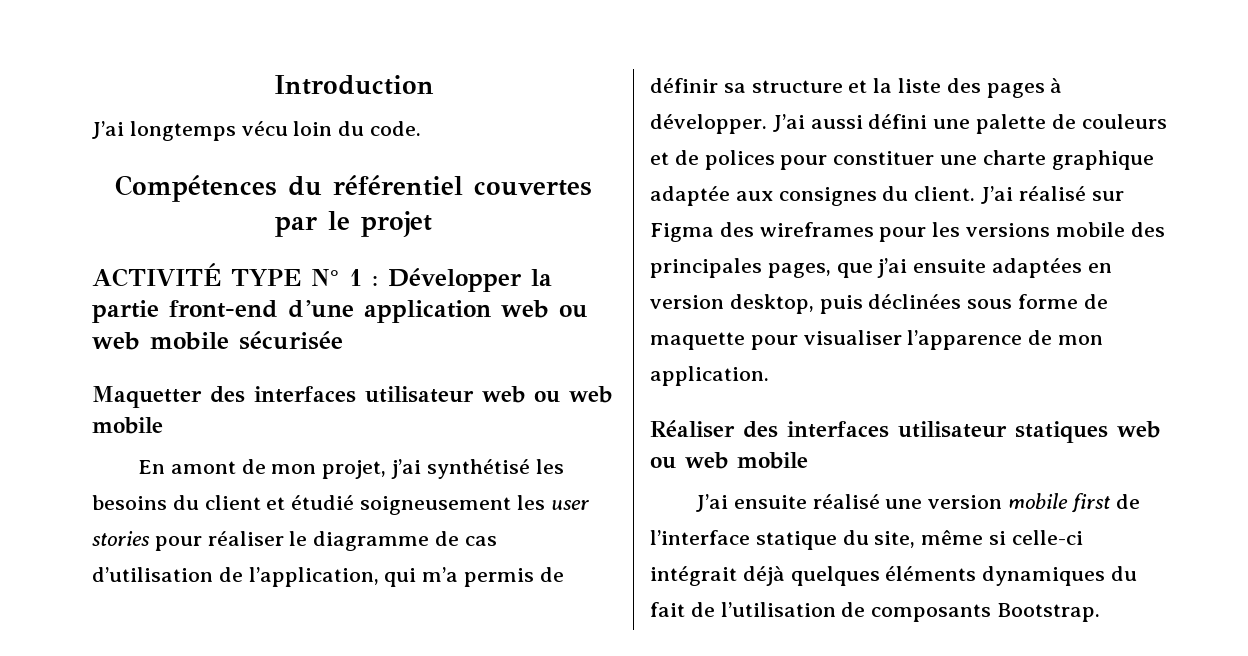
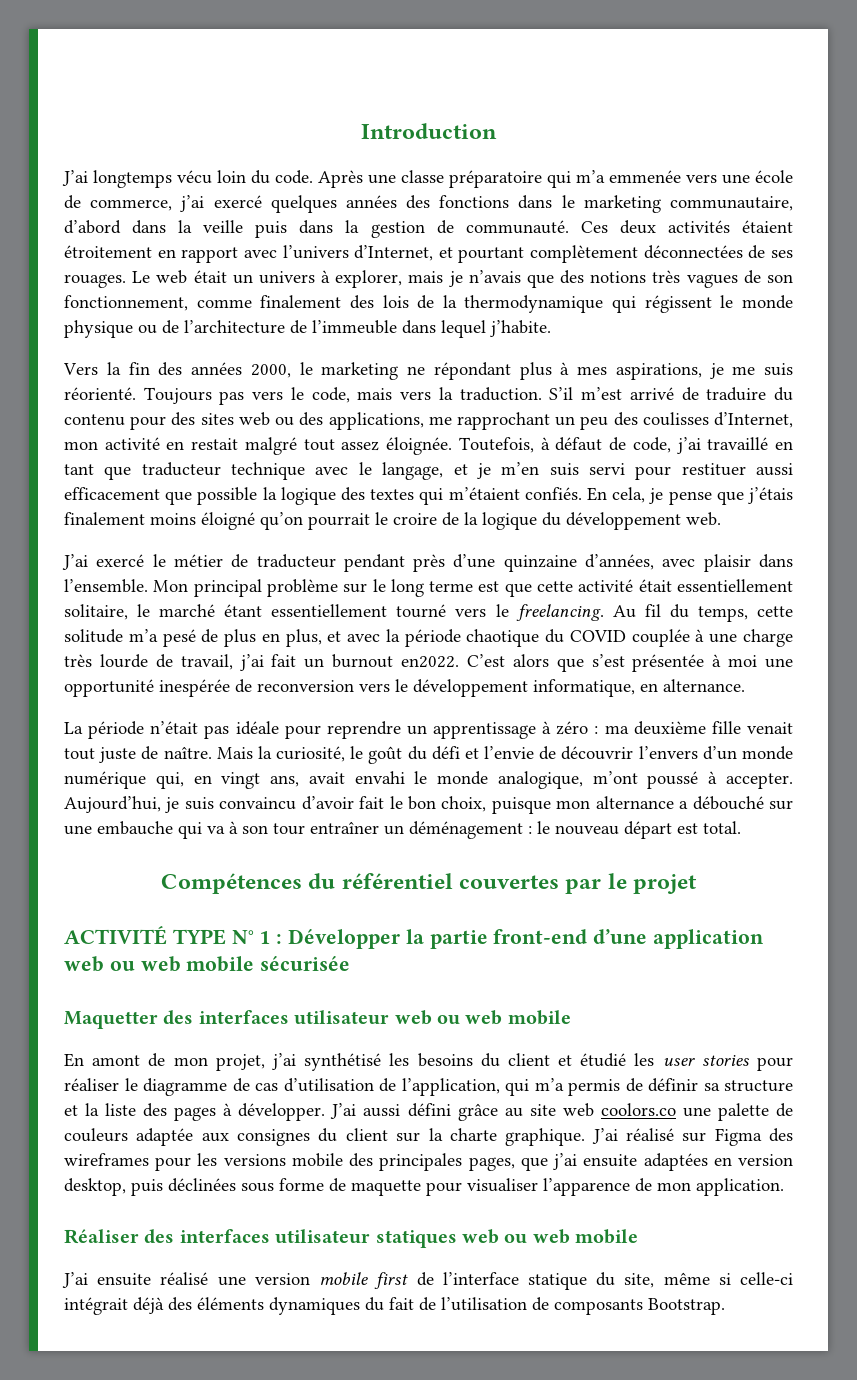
(422, 128) none -> [318,170,793,188] [64,195,793,213] [64,220,794,238] [64,245,793,263] [64,270,793,288] [64,295,793,313] [64,320,551,338] [63,362,793,380] [64,387,794,405] [64,412,793,430] [64,437,794,455] [64,462,793,480] [64,487,794,505] [64,512,721,530] [62,554,793,572] [64,579,793,597] [64,604,794,622] [64,629,793,647] [64,654,793,672] [64,679,745,697] [64,721,793,739] [64,746,793,764] [64,771,793,789] [64,796,794,814] [64,821,741,839] Après une classe préparatoire qui m’a emmenée vers une école de commerce, j’ai exercé quelques années des fonctions dans le marketing communautaire, d’abord dans la veille puis dans la gestion de communauté. Ces deux activités étaient étroitement en rapport avec l’univers d’Internet, et pourtant complètement déconnectées de ses rouages. Le web était un univers à explorer, mais je n’avais que des notions très vagues de son fonctionnement, comme finalement des lois de la thermodynamique qui régissent le monde physique ou de l’architecture de l’immeuble dans lequel j’habite. // Vers la fin des années 2000, le marketing ne répondant plus à mes aspirations, je me suis réorienté. Toujours pas vers le code, mais vers la traduction. S’il m’est arrivé de traduire du contenu pour des sites web ou des applications, me rapprochant un peu des coulisses d’Internet, mon activité en restait malgré tout assez éloignée. Toutefois, à défaut de code, j’ai travaillé en tant que traducteur technique avec le langage, et je m’en suis servi pour restituer aussi efficacement que possible la logique des textes qui m’étaient confiés. En cela, je pense que j’étais finalement moins éloigné qu’on pourrait le croire de la logique du développement web. // J’ai exercé le métier de traducteur pendant près d’une quinzaine d’années, avec plaisir dans l’ensemble. Mon principal problème sur le long terme est que cette activité était essentiellement solitaire, le marché étant essentiellement tourné vers le freelancing. Au fil du temps, cette solitude m’a pesé de plus en plus, et avec la période chaotique du COVID couplée à une charge très lourde de travail, j’ai fait un burnout en2022. C’est alors que s’est présentée à moi une opportunité inespérée de reconversion vers le développement informatique, en alternance. // La période n’était pas idéale pour reprendre un apprentissage à zéro : ma deuxième fille venait tout juste de naître. Mais la curiosité, le goût du défi et l’envie de découvrir l’envers d’un monde numérique qui, en vingt ans, avait envahi le monde analogique, m’ont poussé à accepter. Aujourd’hui, je suis convaincu d’avoir fait le bon choix, puisque mon alternance a débouché sur une embauche qui va à son tour entraîner un déménagement : le nouveau départ est total.
[360,496,512,515] soigneusement -> (627, 1060) none
[933,114,1167,134] [650,150,1154,170] [650,186,976,206] une palette de couleurs et de polices pour constituer une charte graphique adaptée aux consignes du client. -> [457,1103,793,1121] [64,1128,586,1146] grâce au site web coolors.co une palette de couleurs adaptée aux consignes du client sur la charte graphique.
[790,566,880,586] quelques -> [168,1297,192,1311] des

